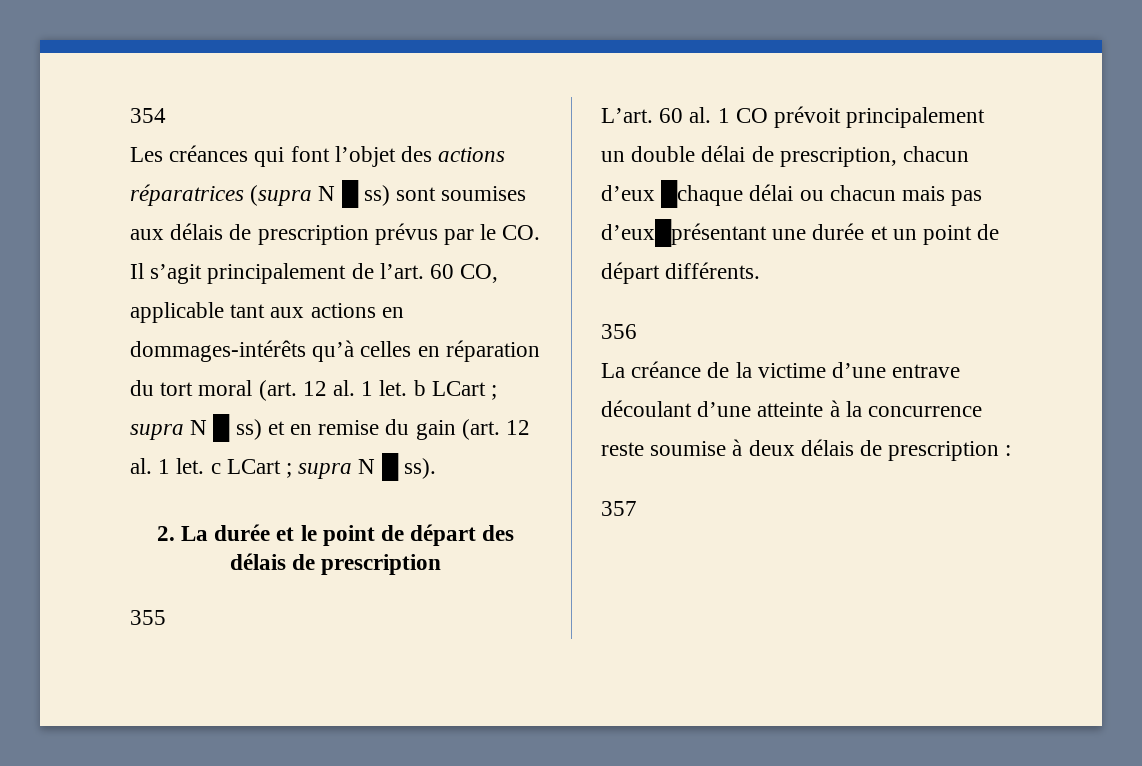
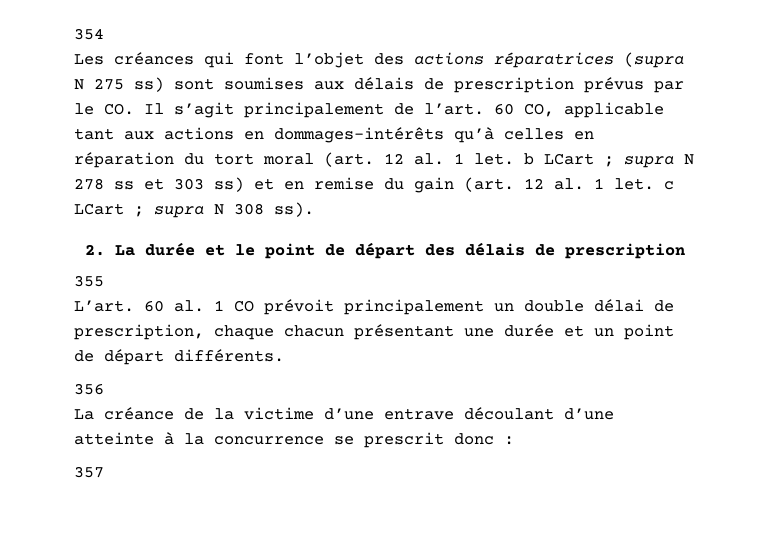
[341,180,359,208] █ -> [94,78,124,90] 275
[213,414,231,442] █ -> [74,178,204,190] 278 ss et 303
[381,453,399,481] █ -> [234,203,264,215] 308
[903,146,970,162] [601,180,983,208] [601,219,767,247] chacun d’eux █chaque délai ou chacun mais pas d’eux█présentant -> [214,324,454,340] chaque chacun présentant
[601,439,1000,461] reste soumise à deux délais de prescription -> [334,432,494,448] se prescrit donc

